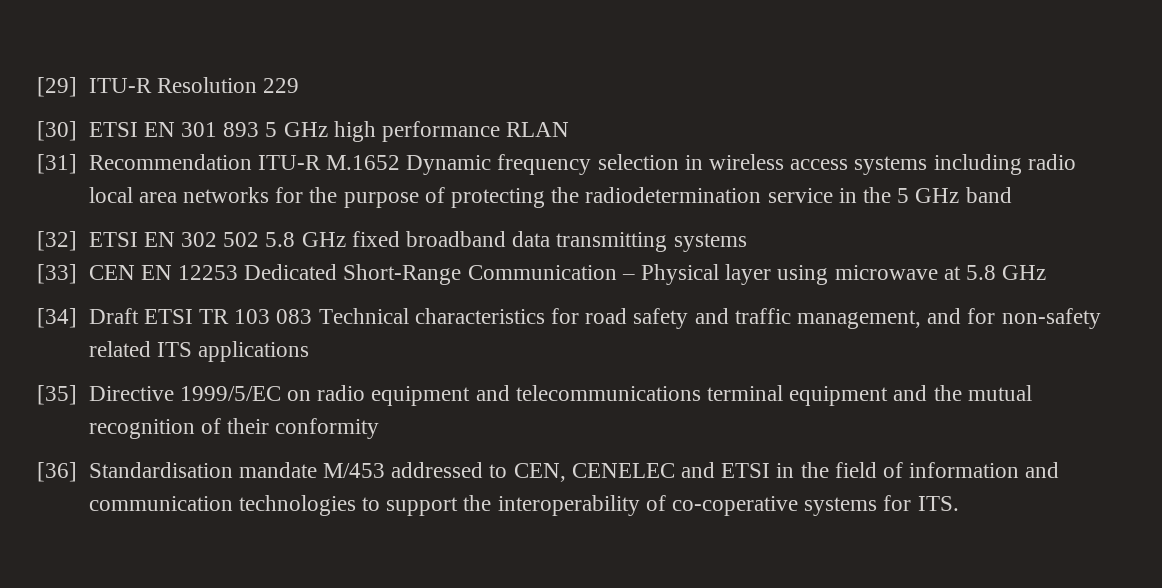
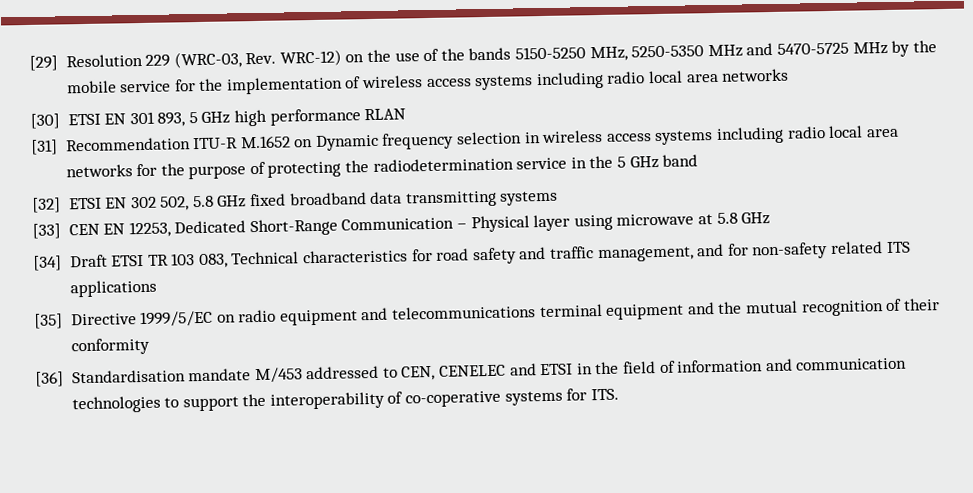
[88,78,152,93] ITU-R -> (58, 63) none
(299, 85) none -> [173,40,937,69] [66,68,790,95] (WRC-03, Rev. WRC-12) on the use of the bands 5150-5250 MHz, 5250-5350 MHz and 5470-5725 MHz by the mobile service for the implementation of wireless access systems including radio local area networks
[223,122,260,137] 893 -> [157,112,186,127] 893,
(400, 162) none -> [294,139,314,148] on
[223,232,260,247] 502 -> [160,196,190,211] 502,
[177,265,238,280] 12253 -> [128,221,171,238] 12253,
[276,309,313,324] 083 -> [198,253,228,269] 083,

